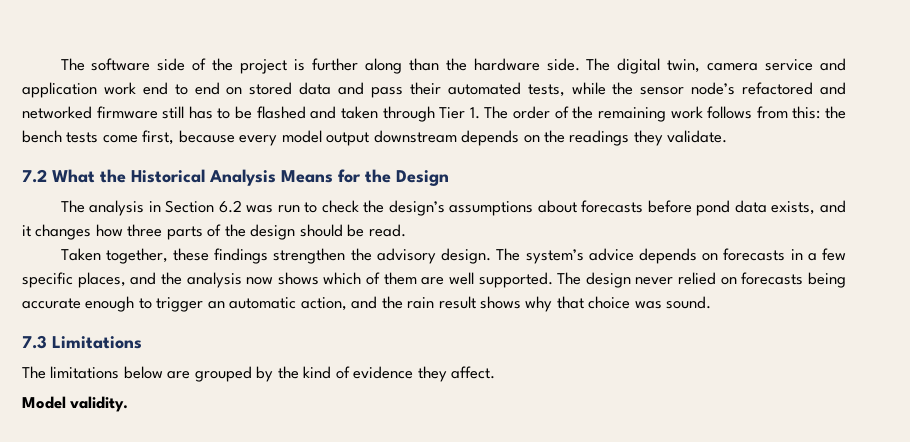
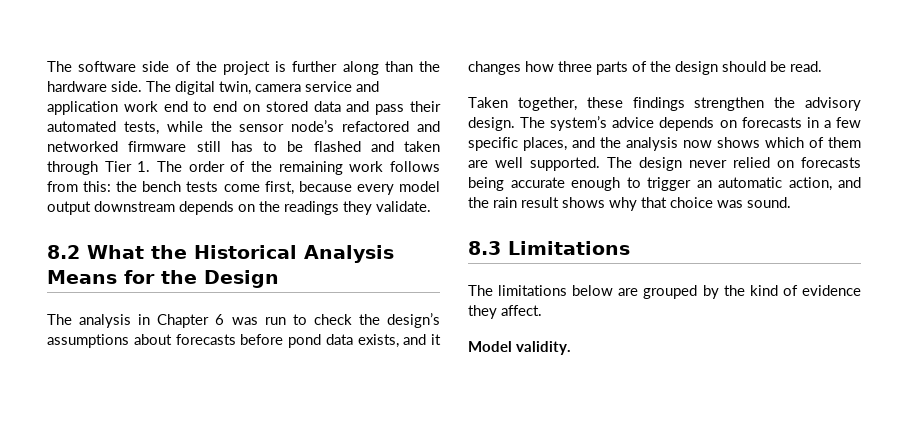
[22,169,47,183] 7.2 -> [47,245,80,259] 8.2
[165,200,242,213] Section 6.2 -> [157,314,225,328] Chapter 6
[22,335,47,349] 7.3 -> [468,241,501,255] 8.3

